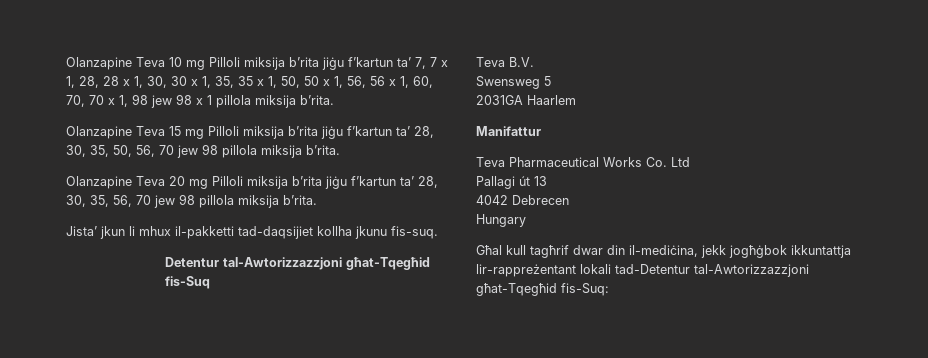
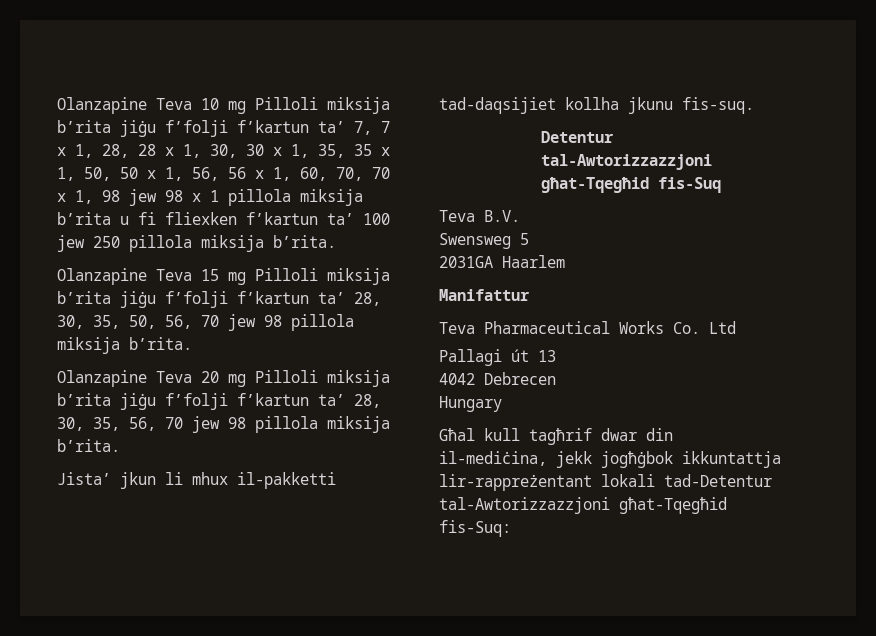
(344, 63) none -> [165,120,228,137] f’folji
(296, 101) none -> [57,212,390,225] [57,235,264,252] b’rita u fi fliexken f’kartun ta’ 100 jew 250 pillola miksija
(343, 132) none -> [165,291,228,308] f’folji
(347, 182) none -> [165,393,228,410] f’folji

